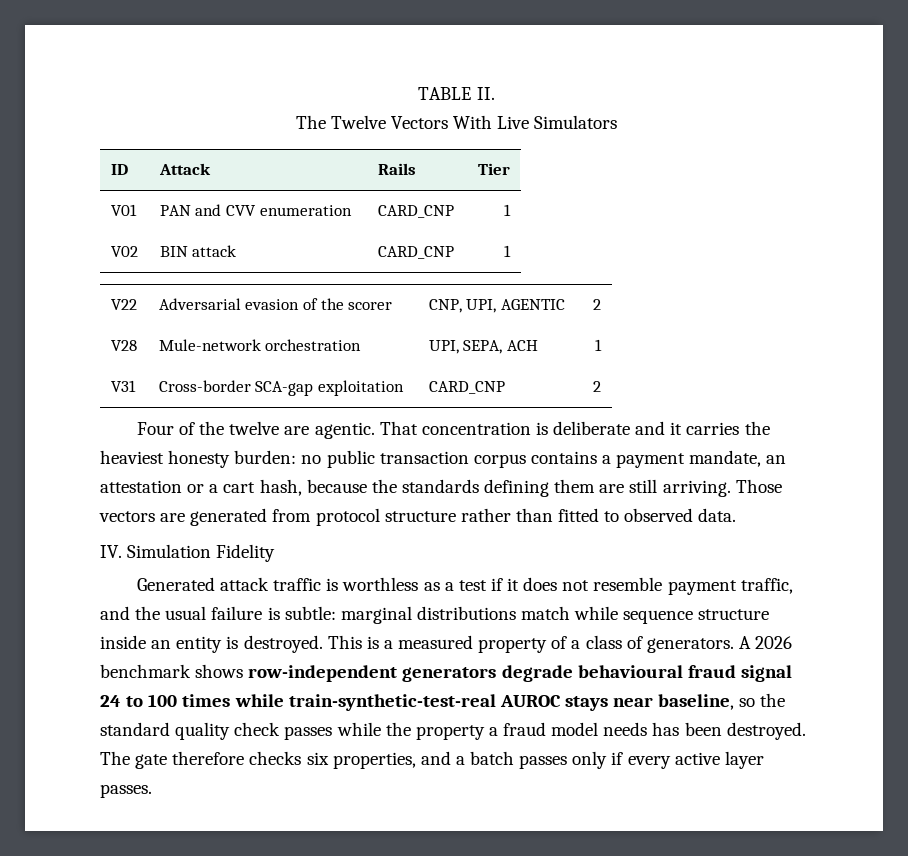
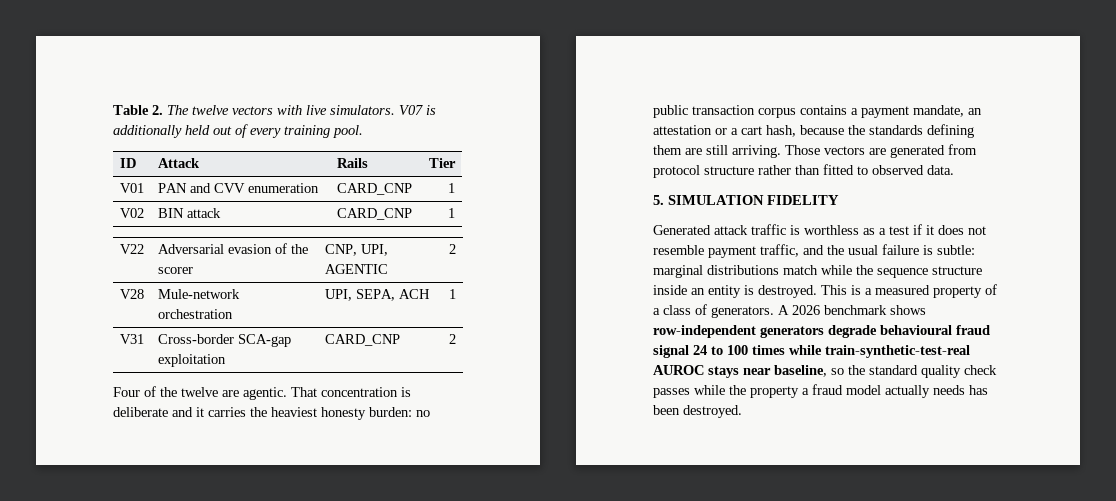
[418,87,495,100] [295,115,618,129] TABLE II. // The Twelve Vectors With Live Simulators -> [113,105,436,115] [113,124,363,138] Table 2. The twelve vectors with live simulators. V07 is additionally held out of every training pool.
[100,544,276,562] IV. Simulation Fidelity -> [653,195,839,205] 5. SIMULATION FIDELITY
(619, 613) none -> [856,265,873,275] the
(599, 729) none -> [885,385,930,398] actually
[100,751,764,769] [100,784,152,798] The gate therefore checks six properties, and a batch passes only if every active layer passes. -> (742, 411) none

